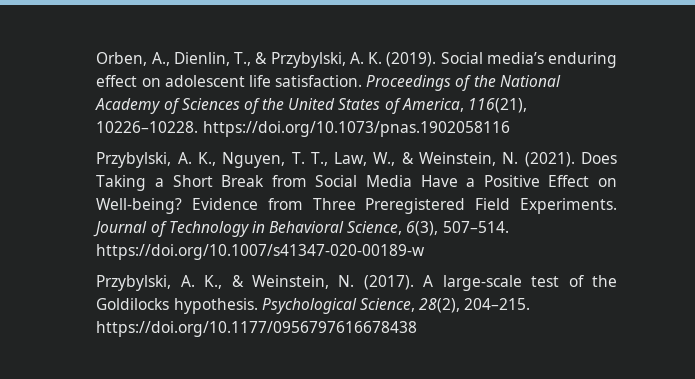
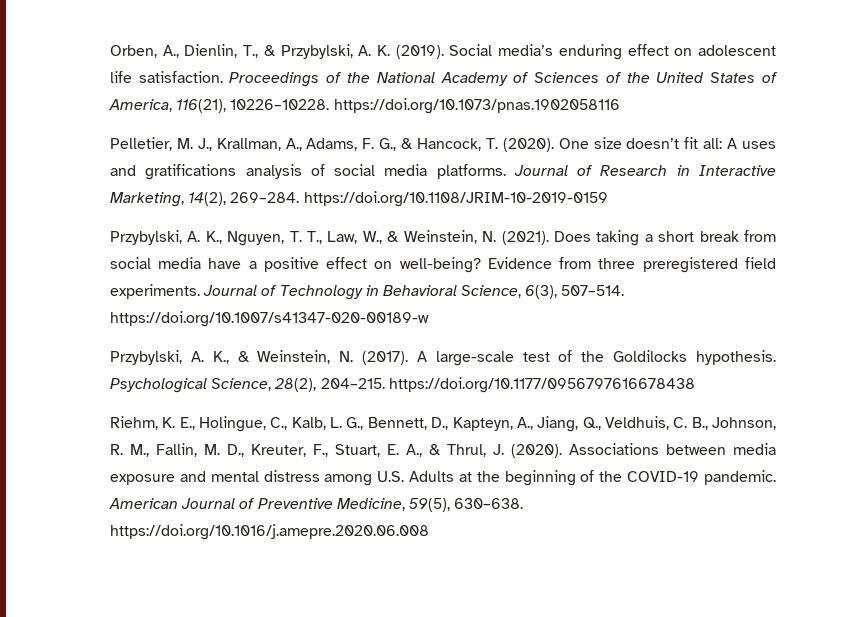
(510, 129) none -> [109,137,776,152] [109,164,776,180] [109,191,608,207] // Pelletier, M. J., Krallman, A., Adams, F. G., & Hancock, T. (2020). One size doesn’t fit all: A uses and gratifications analysis of social media platforms. Journal of Research in Interactive Marketing, 14(2), 269–284. https://doi.org/10.1108/JRIM-10-2019-0159
[96,175,617,191] [96,198,617,214] Taking a Short Break from Social Media Have a Positive Effect on Well-being? Evidence from Three Preregistered Field Experiments. -> [596,230,777,246] [109,257,777,273] [109,284,200,299] taking a short break from social media have a positive effect on well-being? Evidence from three preregistered field experiments.
(418, 329) none -> [109,416,776,432] [109,443,776,458] [109,470,777,486] [108,498,524,512] [109,524,429,540] // Riehm, K. E., Holingue, C., Kalb, L. G., Bennett, D., Kapteyn, A., Jiang, Q., Veldhuis, C. B., Johnson, R. M., Fallin, M. D., Kreuter, F., Stuart, E. A., & Thrul, J. (2020). Associations between media exposure and mental distress among U.S. Adults at the beginning of the COVID-19 pandemic. American Journal of Preventive Medicine, 59(5), 630–638. https://doi.org/10.1016/j.amepre.2020.06.008

